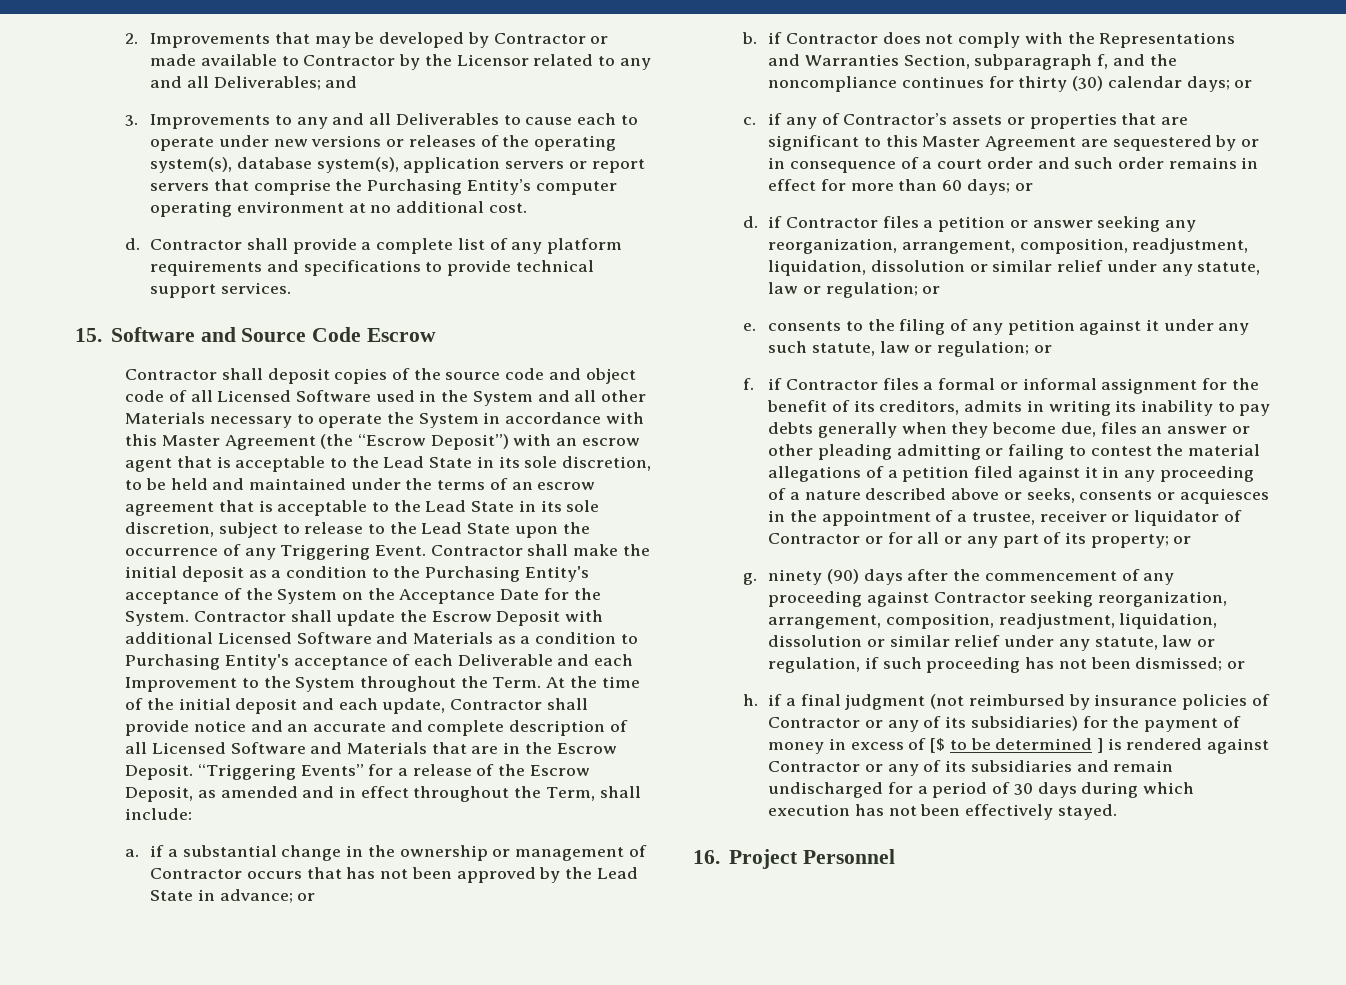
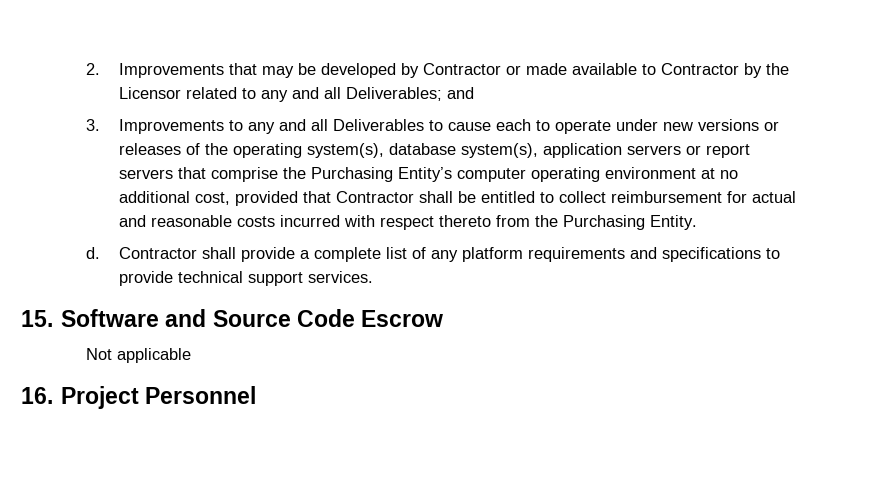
[488,203,527,213] cost. -> [194,191,796,206] [118,215,697,230] cost, provided that Contractor shall be entitled to collect reimbursement for actual and reasonable costs incurred with respect thereto from the Purchasing Entity.
[125,368,636,384] [125,390,647,406] [125,412,644,428] [125,434,640,450] [125,456,652,472] [125,478,596,490] [125,500,600,516] [125,522,590,538] [125,544,650,560] [125,566,589,582] [125,588,601,604] [125,610,604,626] [125,632,638,644] [125,654,634,670] [125,676,640,692] [125,698,588,714] [125,720,628,736] [125,742,617,754] [125,764,590,780] [125,786,641,802] [125,808,193,820] [125,845,647,861] [150,867,638,883] [150,889,316,903] [742,32,1236,48] [768,54,1177,70] [768,76,1253,92] [743,113,1188,129] [768,135,1259,151] [768,157,1259,173] [768,179,1033,195] [743,216,1196,232] [768,238,1249,254] [768,260,1261,276] [768,282,941,298] [743,319,1250,335] [768,341,1052,357] [743,378,1259,394] [767,400,1271,416] [768,422,1250,438] [768,444,1260,460] [768,466,1254,482] [768,488,1269,504] [768,510,1242,526] [768,532,1192,548] [743,569,1175,585] [768,591,1228,607] [768,613,1218,629] [768,635,1215,651] [768,657,1245,673] [743,694,1270,710] [768,716,1241,732] [768,738,1270,754] [768,760,1174,776] [768,782,1194,798] [768,804,1117,820] Contractor shall deposit copies of the source code and object code of all Licensed Software used in the System and all other Materials necessary to operate the System in accordance with this Master Agreement (the “Escrow Deposit”) with an escrow agent that is acceptable to the Lead State in its sole discretion, to be held and maintained under the terms of an escrow agreement that is acceptable to the Lead State in its sole discretion, subject to release to the Lead State upon the occurrence of any Triggering Event. Contractor shall make the initial deposit as a condition to the Purchasing Entity's acceptance of the System on the Acceptance Date for the System. Contractor shall update the Escrow Deposit with additional Licensed Software and Materials as a condition to Purchasing Entity's acceptance of each Deliverable and each Improvement to the System throughout the Term. At the time of the initial deposit and each update, Contractor shall provide notice and an accurate and complete description of all Licensed Software and Materials that are in the Escrow Deposit. “Triggering Events” for a release of the Escrow Deposit, as amended and in effect throughout the Term, shall include: // a. if a substantial change in the ownership or management of Contractor occurs that has not been approved by the Lead State in advance; or // b. if Contractor does not comply with the Representations and Warranties Section, subparagraph f, and the noncompliance continues for thirty (30) calendar days; or // c. if any of Contractor’s assets or properties that are significant to this Master Agreement are sequestered by or in consequence of a court order and such order remains in effect for more than 60 days; or // d. if Contractor files a petition or answer seeking any reorganization, arrangement, composition, readjustment, liquidation, dissolution or similar relief under any statute, law or regulation; or // e. consents to the filing of any petition against it under any such statute, law or regulation; or // f. if Contractor files a formal or informal assignment for the benefit of its creditors, admits in writing its inability to pay debts generally when they become due, files an answer or other pleading admitting or failing to contest the material allegations of a petition filed against it in any proceeding of a nature described above or seeks, consents or acquiesces in the appointment of a trustee, receiver or liquidator of Contractor or for all or any part of its property; or // g. ninety (90) days after the commencement of any proceeding against Contractor seeking reorganization, arrangement, composition, readjustment, liquidation, dissolution or similar relief under any statute, law or regulation, if such proceeding has not been dismissed; or // h. if a final judgment (not reimbursed by insurance policies of Contractor or any of its subsidiaries) for the payment of money in excess of [$ to be determined ] is rendered against Contractor or any of its subsidiaries and remain undischarged for a period of 30 days during which execution has not been effectively stayed. -> [86,348,192,363] Not applicable

